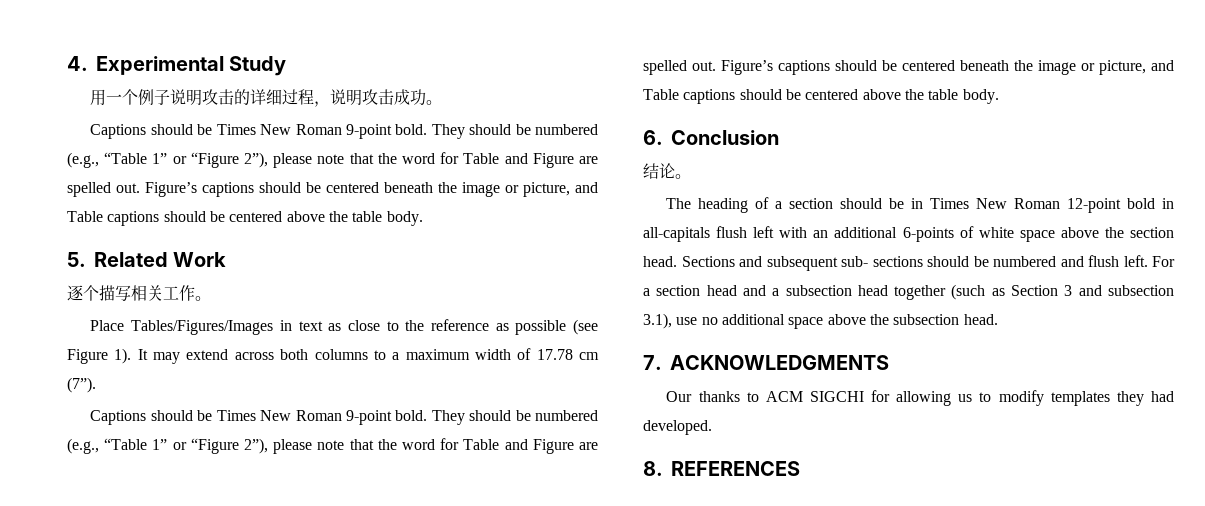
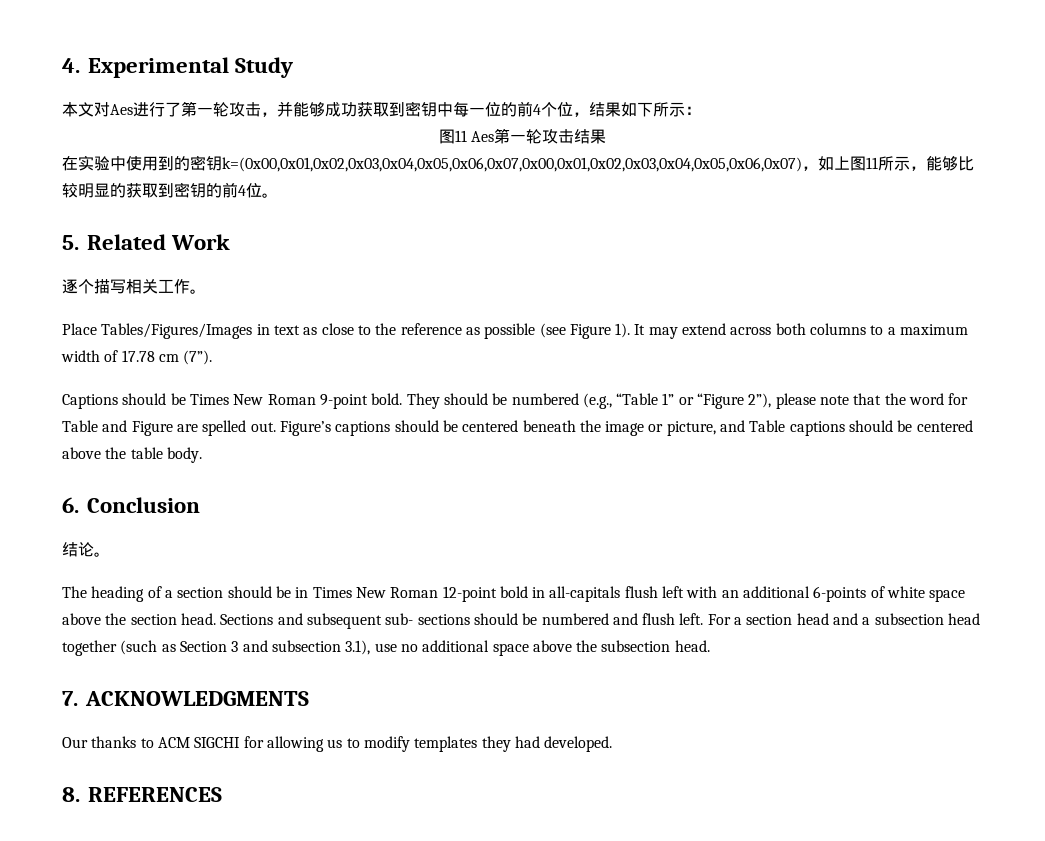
[90,89,443,107] [90,124,598,139] [67,152,598,168] [67,182,598,197] [67,211,423,226] 用一个例子说明攻击的详细过程，说明攻击成功。 // Captions should be Times New Roman 9-point bold. They should be numbered (e.g., “Table 1” or “Figure 2”), please note that the word for Table and Figure are spelled out. Figure’s captions should be centered beneath the image or picture, and Table captions should be centered above the table body. -> [62,101,701,117] [438,128,607,144] [62,155,974,172] [62,182,278,198] 本文对Aes进行了第一轮攻击，并能够成功获取到密钥中每一位的前4个位，结果如下所示： // 图11 Aes第一轮攻击结果 // 在实验中使用到的密钥k=(0x00,0x01,0x02,0x03,0x04,0x05,0x06,0x07,0x00,0x01,0x02,0x03,0x04,0x05,0x06,0x07)，如上图11所示，能够比较明显的获取到密钥的前4位。

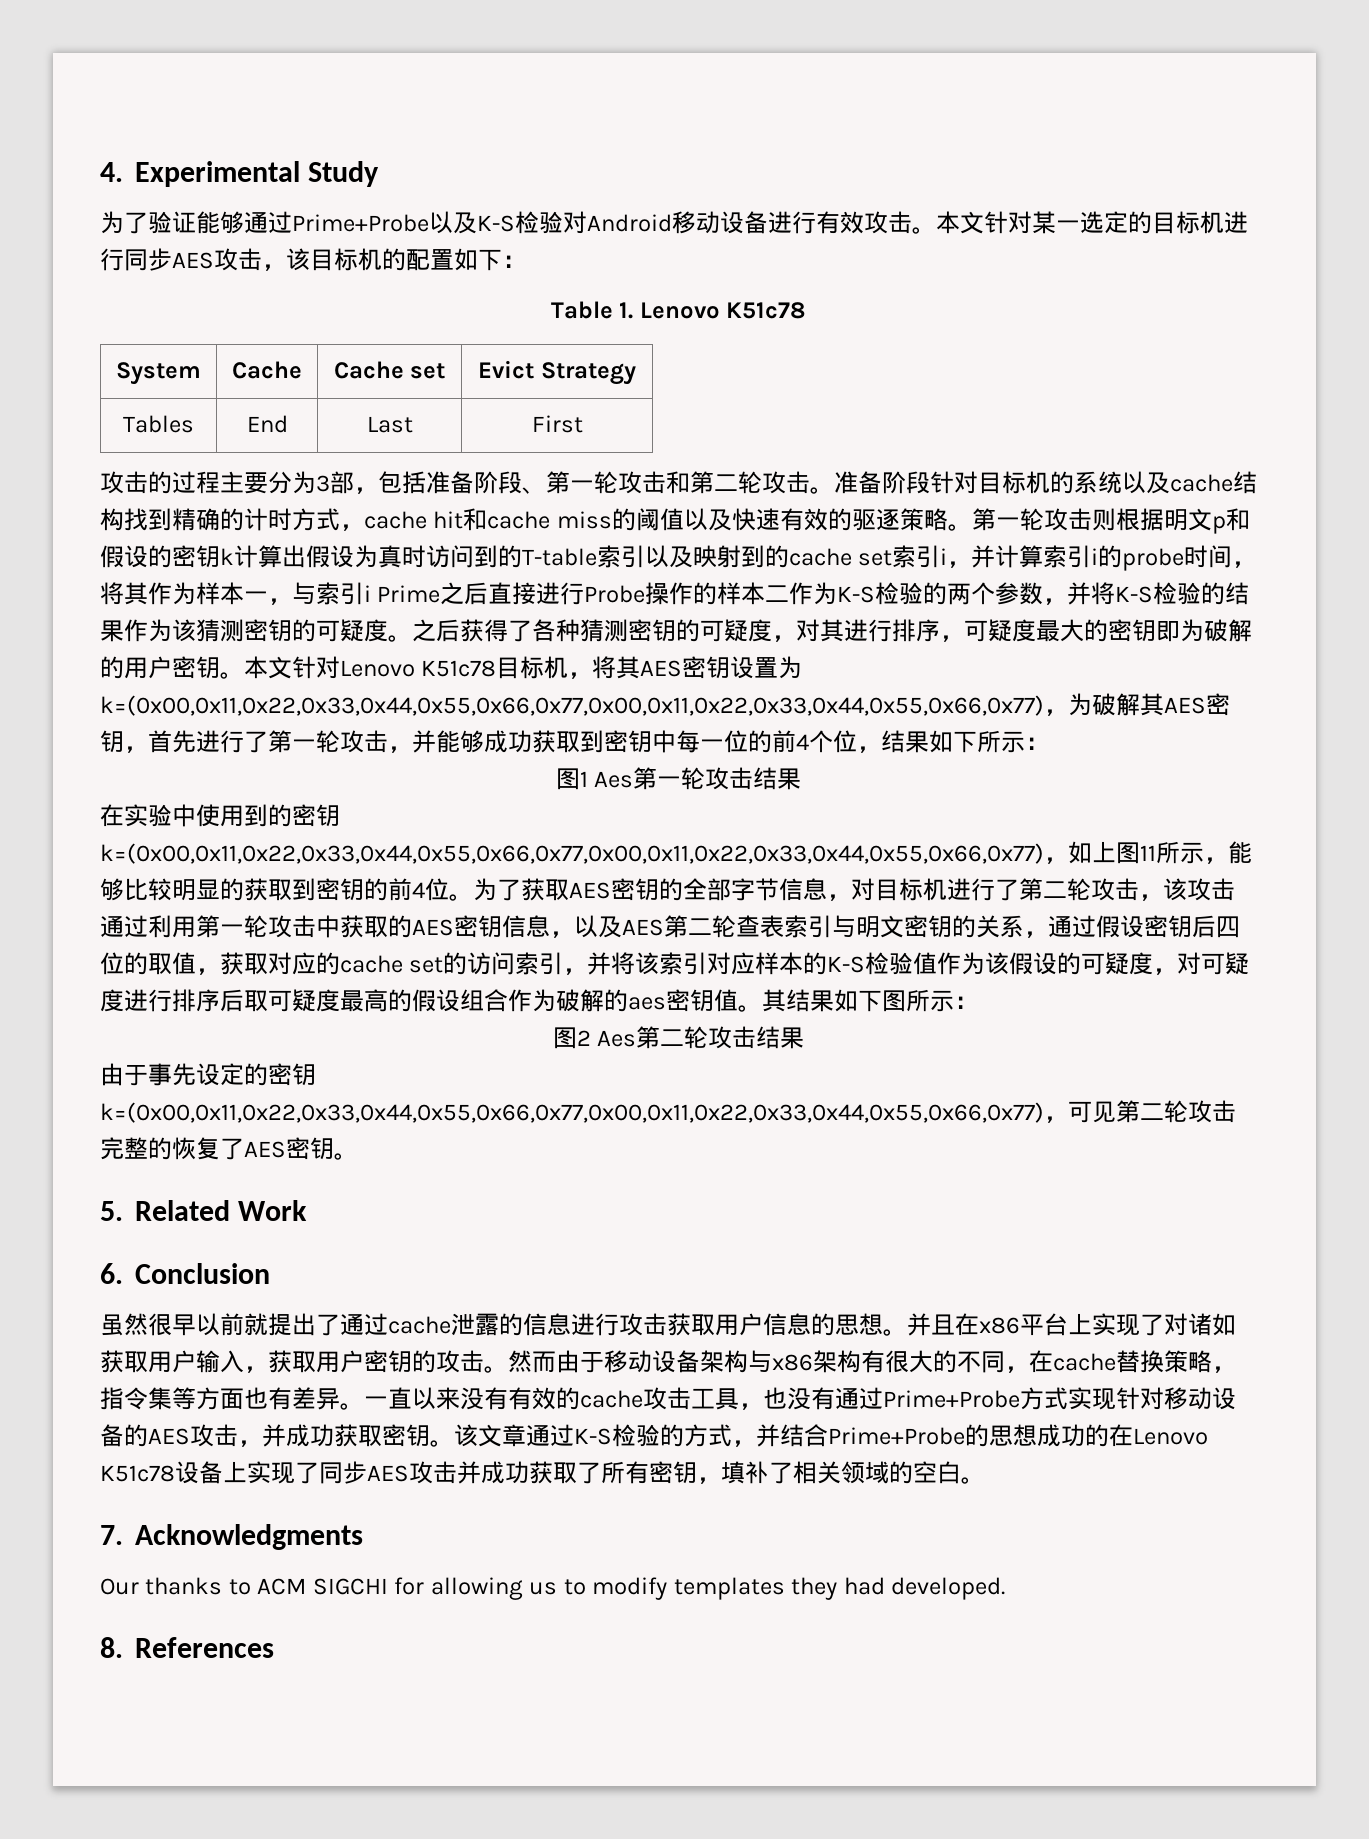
[62,102,133,117] 本文对Aes -> [100,211,1248,234] [100,248,526,271] [550,301,807,319] [116,362,201,385] [232,361,302,379] [333,361,446,379] [478,360,636,385] [123,415,194,433] [246,415,288,433] [366,416,413,433] [531,415,583,433] [100,471,1257,494] [100,508,1250,534] [100,545,1257,571] [100,582,1250,605] [100,619,1252,642] [100,656,803,679] [100,693,1230,716] [100,730,196,753] 为了验证能够通过Prime+Probe以及K-S检验对Android移动设备进行有效攻击。本文针对某一选定的目标机进行同步AES攻击，该目标机的配置如下： // Table 1. Lenovo K51c78 // System | Cache | Cache set | Evict Strategy // Tables | End | Last | First // 攻击的过程主要分为3部，包括准备阶段、第一轮攻击和第二轮攻击。准备阶段针对目标机的系统以及cache结构找到精确的计时方式，cache hit和cache miss的阈值以及快速有效的驱逐策略。第一轮攻击则根据明文p和假设的密钥k计算出假设为真时访问到的T-table索引以及映射到的cache set索引i，并计算索引i的probe时间，将其作为样本一，与索引i Prime之后直接进行Probe操作的样本二作为K-S检验的两个参数，并将K-S检验的结果作为该猜测密钥的可疑度。之后获得了各种猜测密钥的可疑度，对其进行排序，可疑度最大的密钥即为破解的用户密钥。本文针对Lenovo K51c78目标机，将其AES密钥设置为k=(0x00,0x11,0x22,0x33,0x44,0x55,0x66,0x77,0x00,0x11,0x22,0x33,0x44,0x55,0x66,0x77)，为破解其AES密钥，首先
[454,130,467,142] 11 -> [579,771,588,787] 1
[222,157,802,172] k=(0x00,0x01,0x02,0x03,0x04,0x05,0x06,0x07,0x00,0x01,0x02,0x03,0x04,0x05,0x06,0x07) -> [100,843,1044,864] k=(0x00,0x11,0x22,0x33,0x44,0x55,0x66,0x77,0x00,0x11,0x22,0x33,0x44,0x55,0x66,0x77)
[62,234,231,250] [62,279,206,294] [62,323,969,339] [61,350,213,365] [62,393,969,409] [62,420,973,436] [62,447,202,463] [62,497,200,513] [62,542,110,557] [62,586,966,602] [62,613,981,629] [62,640,710,656] // 5. Related Work // 逐个描写相关工作。 // Place Tables/Figures/Images in text as close to the reference as possible (see Figure 1). It may extend across both columns to a maximum width of 17.78 cm (7”). // Captions should be Times New Roman 9-point bold. They should be numbered (e.g., “Table 1” or “Figure 2”), please note that the word for Table and Figure are spelled out. Figure’s captions should be centered beneath the image or picture, and Table captions should be centered above the table body. // 6. Conclusion // 结论。 // The heading of a section should be in Times New Roman 12-point bold in all-capitals flush left with an additional 6-points of white space above the section head. Sections and subsequent sub- sections should be numbered and flush left. For a section head and a subsection head together (such as Section 3 and subsection 3.1), use no additional space above the subsection head. -> [473,878,1235,901] [100,915,1240,938] [100,952,1250,975] [100,989,978,1012] [552,1026,805,1049] [100,1063,316,1086] [100,1100,1236,1123] [100,1137,358,1160] [100,1200,307,1221] [100,1263,270,1284] [100,1313,1236,1336] [100,1350,1236,1373] [100,1387,1236,1410] [100,1424,1208,1447] [100,1461,985,1484] 为了获取AES密钥的全部字节信息，对目标机进行了第二轮攻击，该攻击通过利用第一轮攻击中获取的AES密钥信息，以及AES第二轮查表索引与明文密钥的关系，通过假设密钥后四位的取值，获取对应的cache set的访问索引，并将该索引对应样本的K-S检验值作为该假设的可疑度，对可疑度进行排序后取可疑度最高的假设组合作为破解的aes密钥值。其结果如下图所示： // 图2 Aes第二轮攻击结果 // 由于事先设定的密钥k=(0x00,0x11,0x22,0x33,0x44,0x55,0x66,0x77,0x00,0x11,0x22,0x33,0x44,0x55,0x66,0x77)，可见第二轮攻击完整的恢复了AES密钥。 // 5. Related Work // 6. Conclusion // 虽然很早以前就提出了通过cache泄露的信息进行攻击获取用户信息的思想。并且在x86平台上实现了对诸如获取用户输入，获取用户密钥的攻击。然而由于移动设备架构与x86架构有很大的不同，在cache替换策略，指令集等方面也有差异。一直以来没有有效的cache攻击工具，也没有通过Prime+Probe方式实现针对移动设备的AES攻击，并成功获取密钥。该文章通过K-S检验的方式，并结合Prime+Probe的思想成功的在Lenovo K51c78设备上实现了同步AES攻击并成功获取了所有密钥，填补了相关领域的空白。
[85,691,309,706] ACKNOWLEDGMENTS -> [135,1524,363,1550] Acknowledgments
[88,787,222,802] REFERENCES -> [135,1637,274,1658] References

